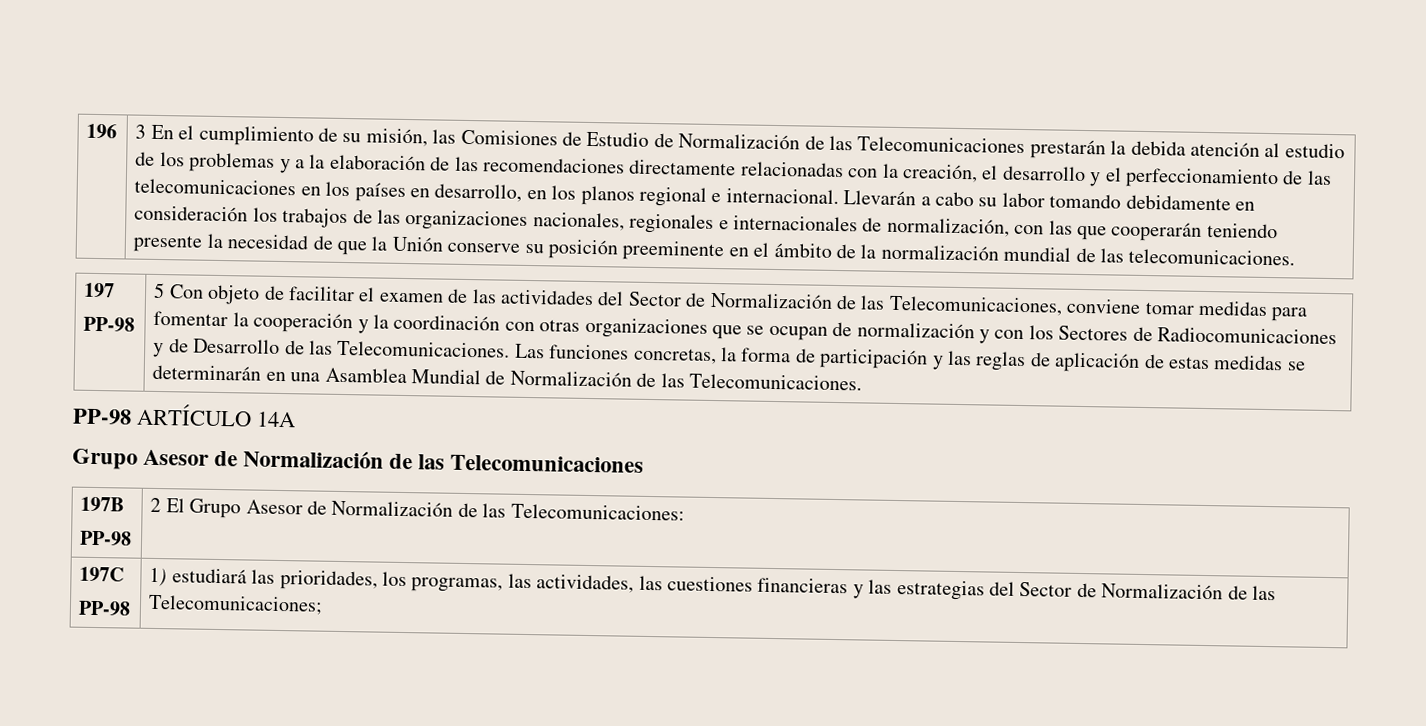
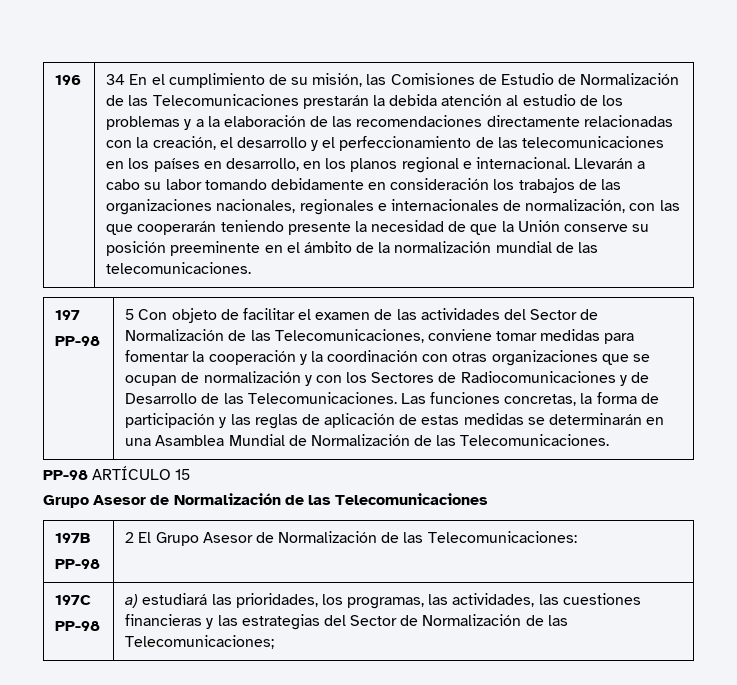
[135,124,147,139] 3 -> [106,74,126,85] 34
[256,411,297,428] 14A -> [175,469,191,480] 15
[149,567,168,587] 1) -> [125,594,139,608] a)

